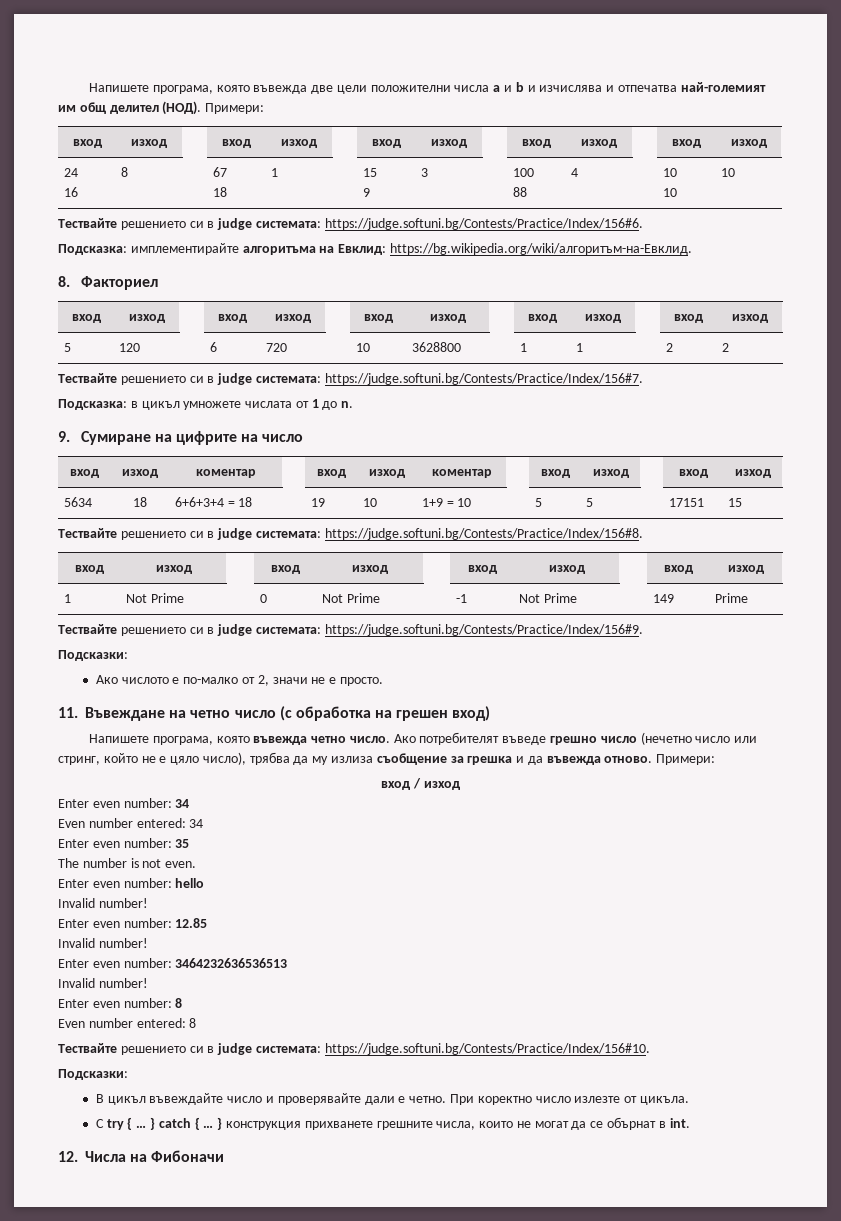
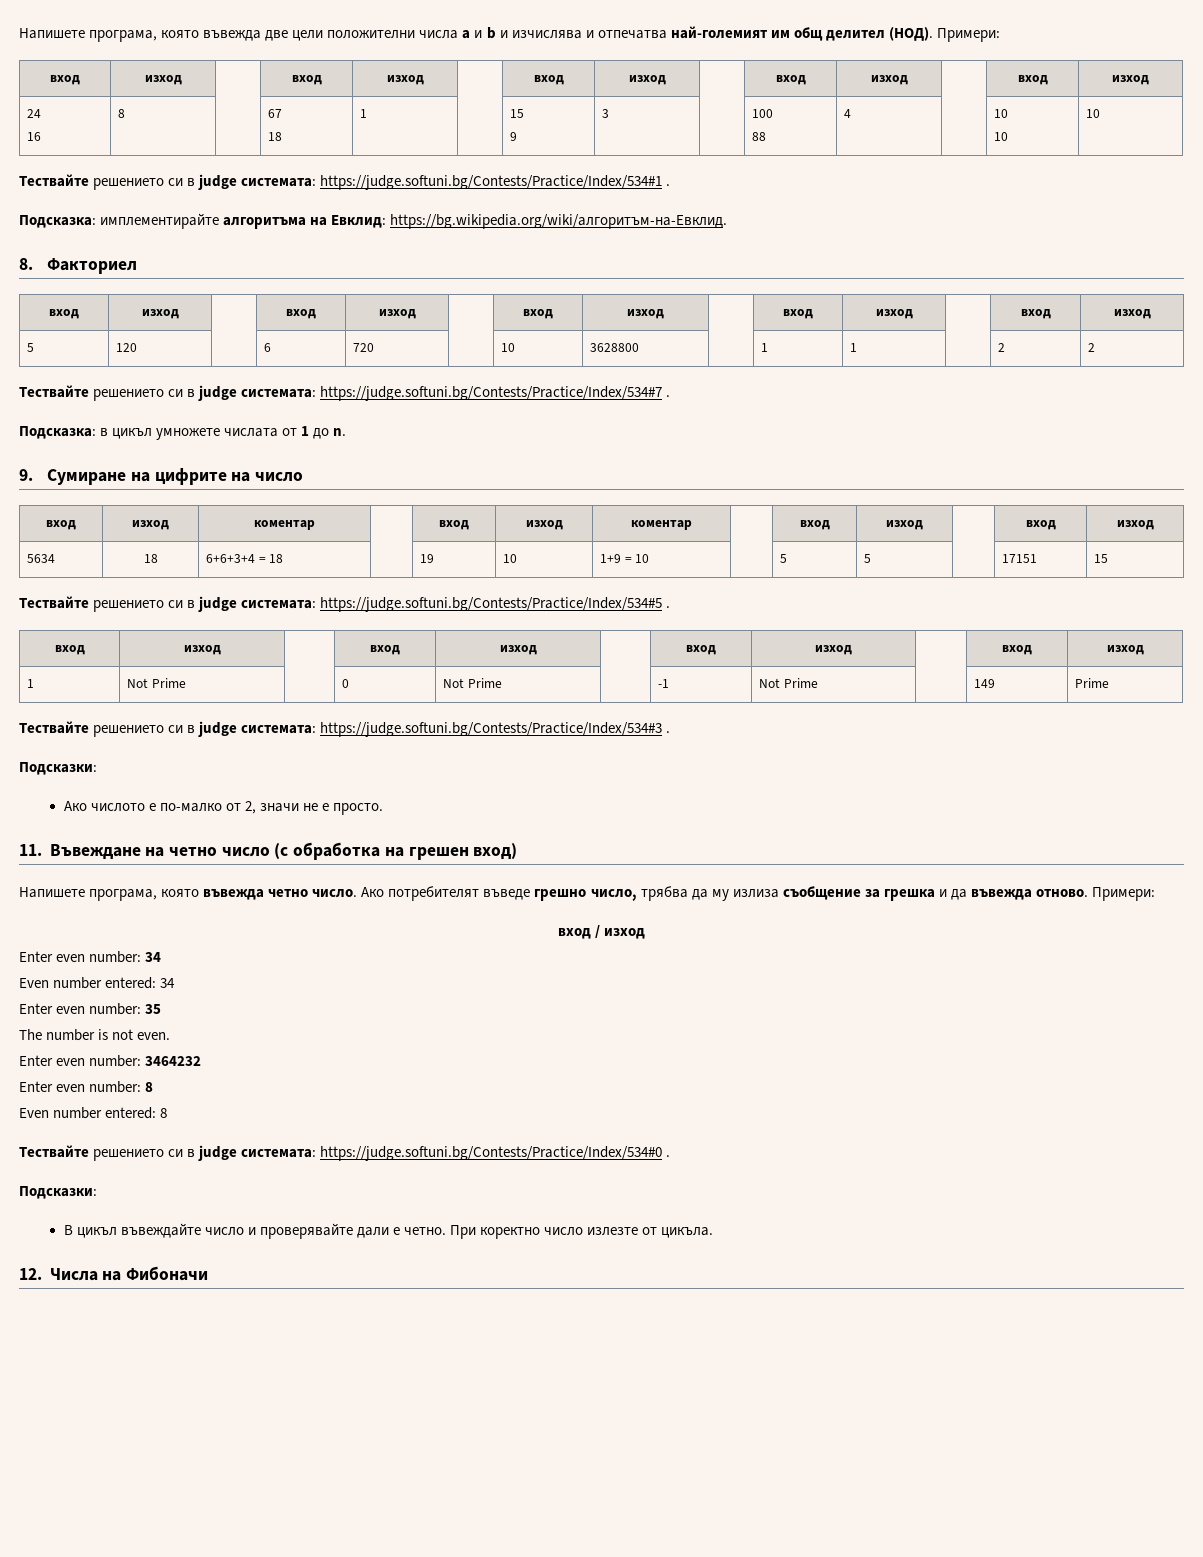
[324,218,643,230] https://judge.softuni.bg/Contests/Practice/Index/156#6. -> [320,175,671,190] https://judge.softuni.bg/Contests/Practice/Index/534#1 .
[324,373,643,385] https://judge.softuni.bg/Contests/Practice/Index/156#7. -> [320,386,671,401] https://judge.softuni.bg/Contests/Practice/Index/534#7 .
[324,528,643,540] https://judge.softuni.bg/Contests/Practice/Index/156#8. -> [320,597,671,612] https://judge.softuni.bg/Contests/Practice/Index/534#5 .
[324,624,643,636] https://judge.softuni.bg/Contests/Practice/Index/156#9. -> [320,722,671,737] https://judge.softuni.bg/Contests/Practice/Index/534#3 .
[600,732,758,745] [58,752,246,765] число (нечетно число или стринг, който не е цяло число), -> [590,889,637,901] число,
[175,878,205,888] [58,898,148,908] [58,918,208,928] [58,938,148,948] [58,958,288,968] [58,978,148,988] hello // Invalid number! // Enter even number: 12.85 // Invalid number! // Enter even number: 3464232636536513 // Invalid number! -> [145,1056,202,1066] 3464232
[324,1043,650,1055] https://judge.softuni.bg/Contests/Practice/Index/156#10. -> [320,1146,671,1161] https://judge.softuni.bg/Contests/Practice/Index/534#0 .
[95,1117,690,1130] // С try { … } catch { … } конструкция прихванете грешните числа, които не могат да се обърнат в int. -> (714, 1232) none

